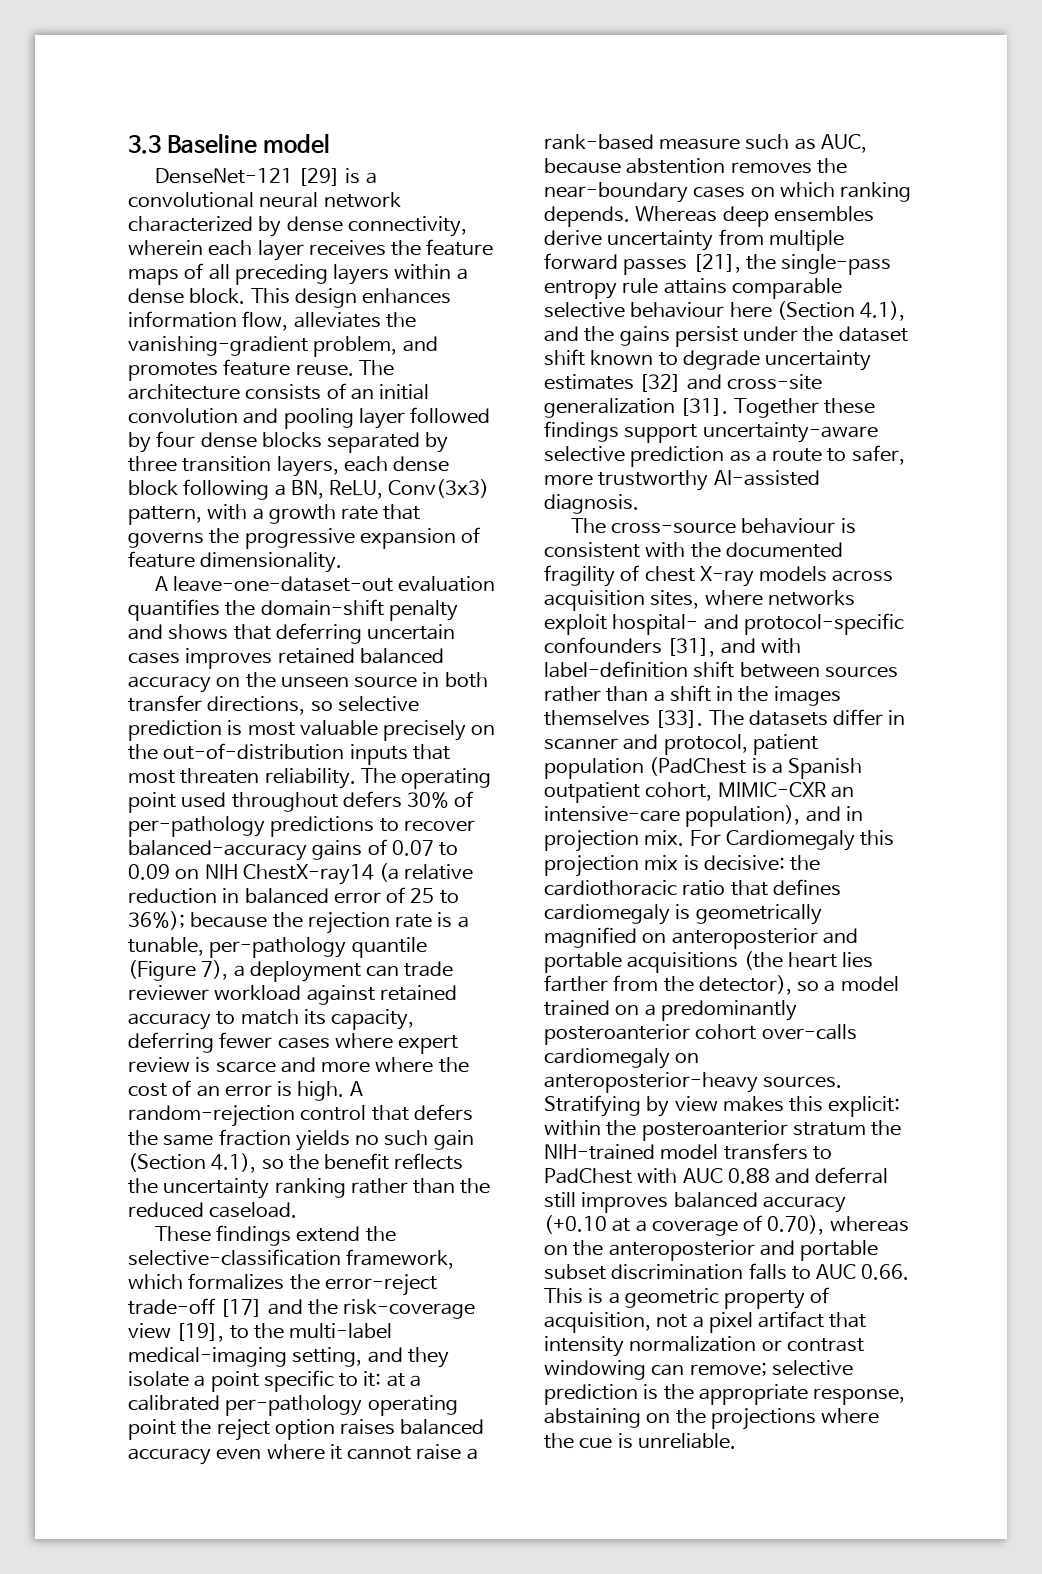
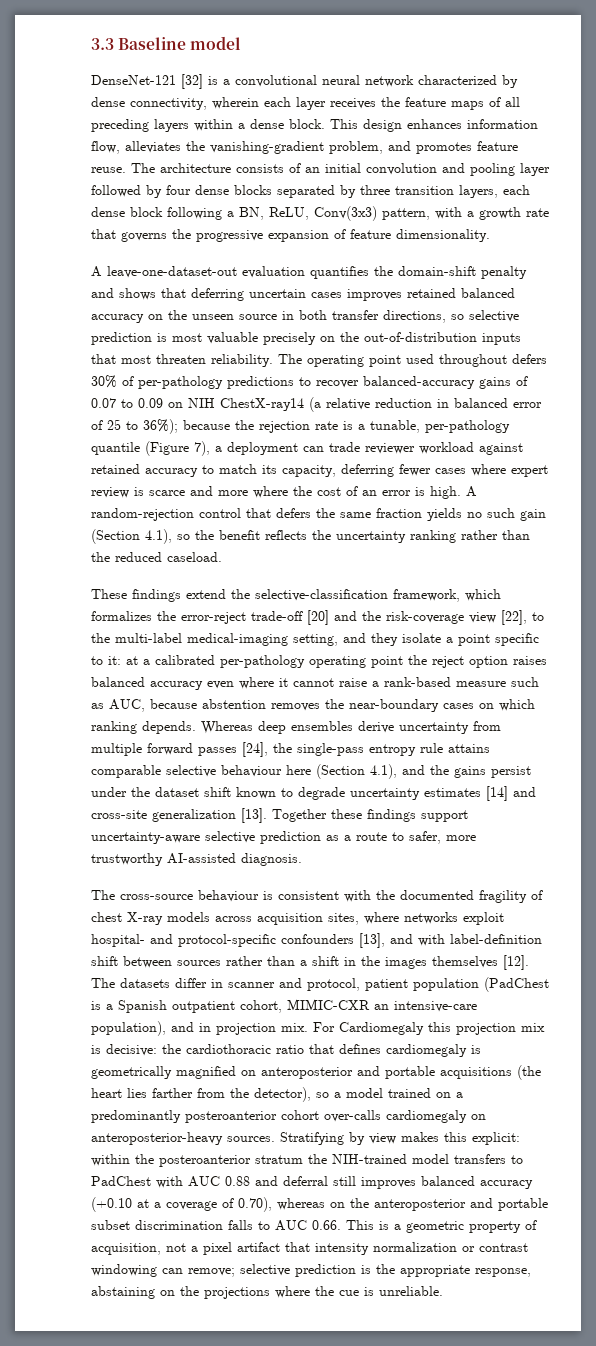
[298,168,341,186] [29] -> [181,74,203,89] [32]
[220,1299,263,1317] [17] -> [307,610,329,625] [20]
[176,1323,225,1342] [19], -> [501,610,527,625] [22],
[692,254,741,273] [21], -> [242,742,268,757] [24],
[639,374,682,392] [32] -> [486,786,508,801] [14]
[680,398,729,416] [31]. -> [241,808,267,823] [13].
[667,638,716,657] [31], -> [359,933,385,948] [13],
[655,710,704,728] [33]. -> [503,955,529,970] [12].

